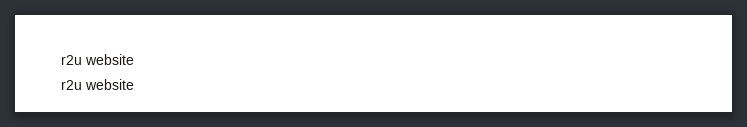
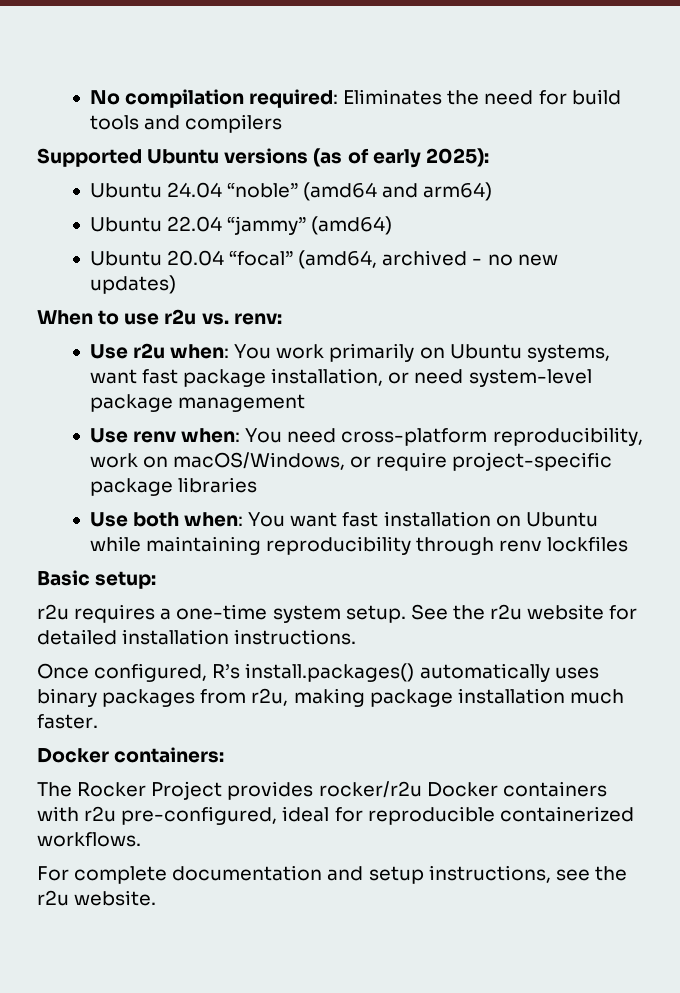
[61,54,134,65] [61,79,134,90] r2u website // r2u website -> [89,89,621,108] [89,114,283,133] [37,148,489,168] [89,182,493,201] [89,216,393,235] [89,250,558,269] [89,275,176,294] [37,309,282,325] [89,343,610,362] [89,368,592,387] [89,394,305,412] [89,427,643,446] [89,452,613,471] [89,477,257,496] [89,511,598,527] [89,536,629,555] [37,570,157,589] [37,604,638,623] [37,629,357,645] [37,663,599,682] [37,688,624,707] [37,714,98,729] [37,747,225,763] [37,781,607,800] [37,806,634,825] [37,832,141,847] [37,865,627,884] [37,890,157,906] No compilation required: Eliminates the need for build tools and compilers // Supported Ubuntu versions (as of early 2025): // Ubuntu 24.04 “noble” (amd64 and arm64) // Ubuntu 22.04 “jammy” (amd64) // Ubuntu 20.04 “focal” (amd64, archived - no new updates) // When to use r2u vs. renv: // Use r2u when: You work primarily on Ubuntu systems, want fast package installation, or need system-level package management // Use renv when: You need cross-platform reproducibility, work on macOS/Windows, or require project-specific package libraries // Use both when: You want fast installation on Ubuntu while maintaining reproducibility through renv lockfiles // Basic setup: // r2u requires a one-time system setup. See the r2u website for detailed installation instructions. // Once configured, R’s install.packages() automatically uses binary packages from r2u, making package installation much faster. // Docker containers: // The Rocker Project provides rocker/r2u Docker containers with r2u pre-configured, ideal for reproducible containerized workflows. // For complete documentation and setup instructions, see the r2u website.

